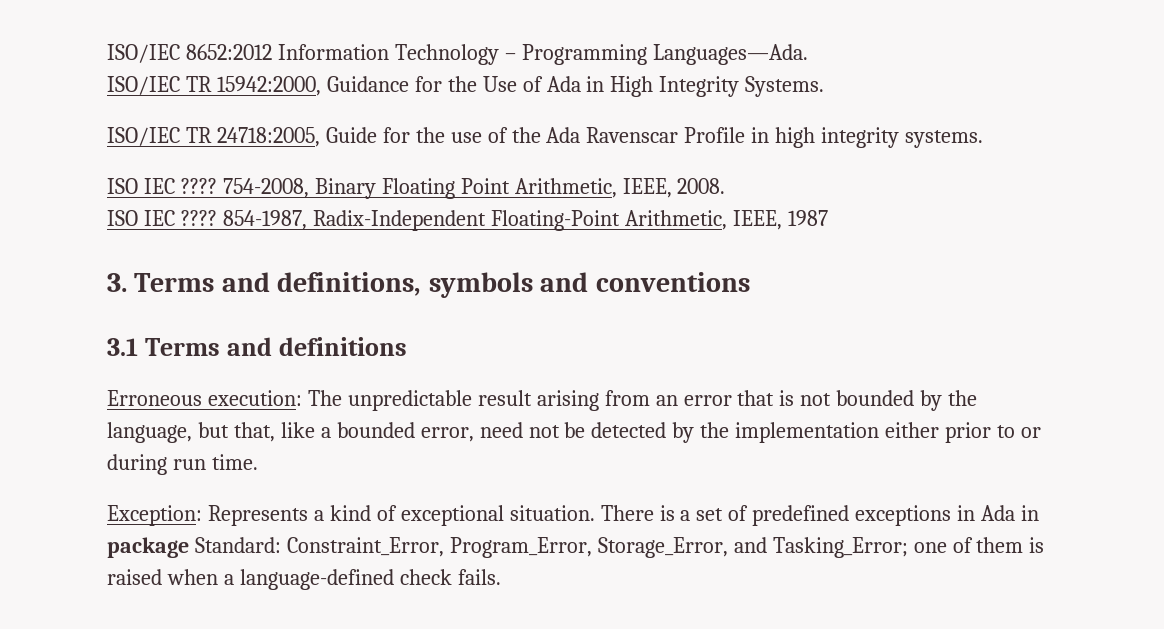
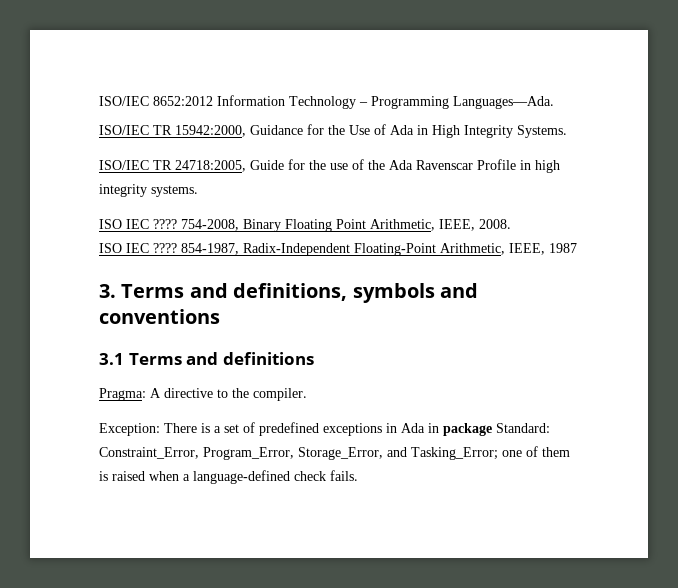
[107,390,978,411] [107,422,1041,443] [107,454,258,475] [107,505,595,526] Erroneous execution: The unpredictable result arising from an error that is not bounded by the language, but that, like a bounded error, need not be detected by the implementation either prior to or during run time. // Exception: Represents a kind of exceptional situation. -> [99,388,307,401] [99,423,160,436] Pragma: A directive to the compiler. // Exception:

